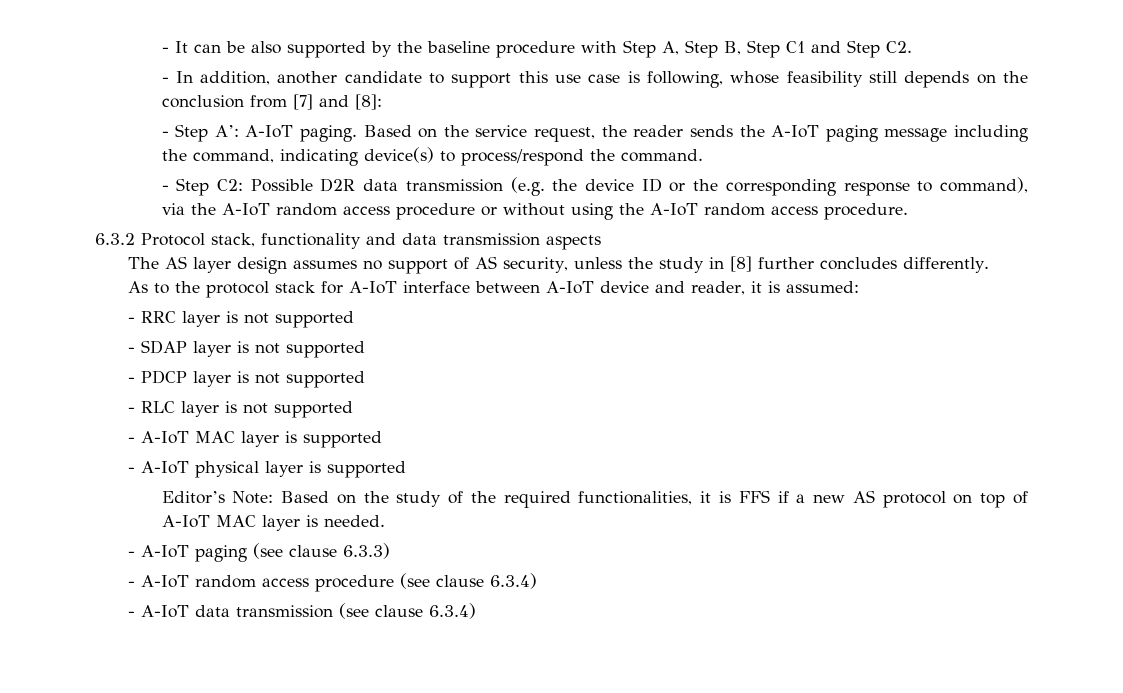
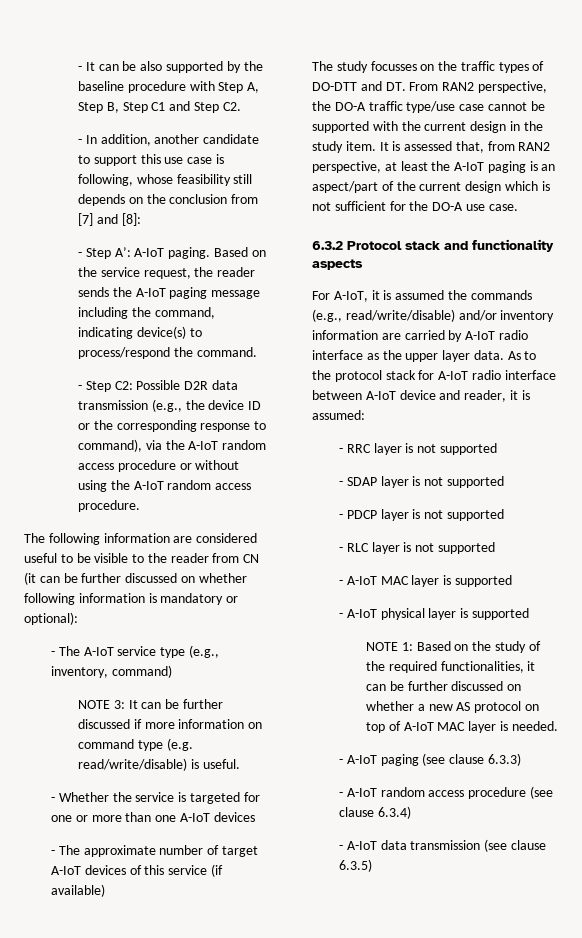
[510,177,545,196] (e.g. -> [151,399,182,412] (e.g.,
[95,233,601,250] [128,256,990,274] 6.3.2 Protocol stack, functionality and data transmission aspects // The AS layer design assumes no support of AS security, unless the study in [8] further concludes differently. // -> [24,533,258,545] [24,553,260,563] [24,572,247,585] [24,593,239,605] [24,612,78,625] [51,645,219,658] [51,665,172,678] [78,699,224,709] [78,719,263,729] [78,738,193,751] [78,758,240,771] [51,792,260,804] [51,812,255,822] [51,845,258,857] [51,864,223,877] [51,884,106,897] [312,61,545,73] [312,81,547,93] [312,101,545,113] [312,121,543,133] [312,141,551,153] [312,161,556,173] [312,181,550,193] [312,201,518,211] [312,239,554,252] [312,259,363,270] [312,290,532,302] [312,309,555,322] [312,330,528,342] [312,350,504,362] The following information are considered useful to be visible to the reader from CN (it can be further discussed on whether following information is mandatory or optional): // - The A-IoT service type (e.g., inventory, command) // NOTE 3: It can be further discussed if more information on command type (e.g. read/write/disable) is useful. // - Whether the service is targeted for one or more than one A-IoT devices // - The approximate number of target A-IoT devices of this service (if available) // The study focusses on the traffic types of DO-DTT and DT. From RAN2 perspective, the DO-A traffic type/use case cannot be supported with the current design in the study item. It is assessed that, from RAN2 perspective, at least the A-IoT paging is an aspect/part of the current design which is not sufficient for the DO-A use case. // 6.3.2 Protocol stack and functionality aspects // For A-IoT, it is assumed the commands (e.g., read/write/disable) and/or inventory information are carried by A-IoT radio interface as the upper layer data.
(398, 287) none -> [471,370,501,380] radio
[161,491,274,504] Editor’s Note: -> [366,642,413,651] NOTE 1:
[719,490,789,503] is FFS if -> [366,681,522,691] [366,701,415,711] can be further discussed on whether
[429,603,477,619] 6.3.4) -> [339,859,373,872] 6.3.5)

